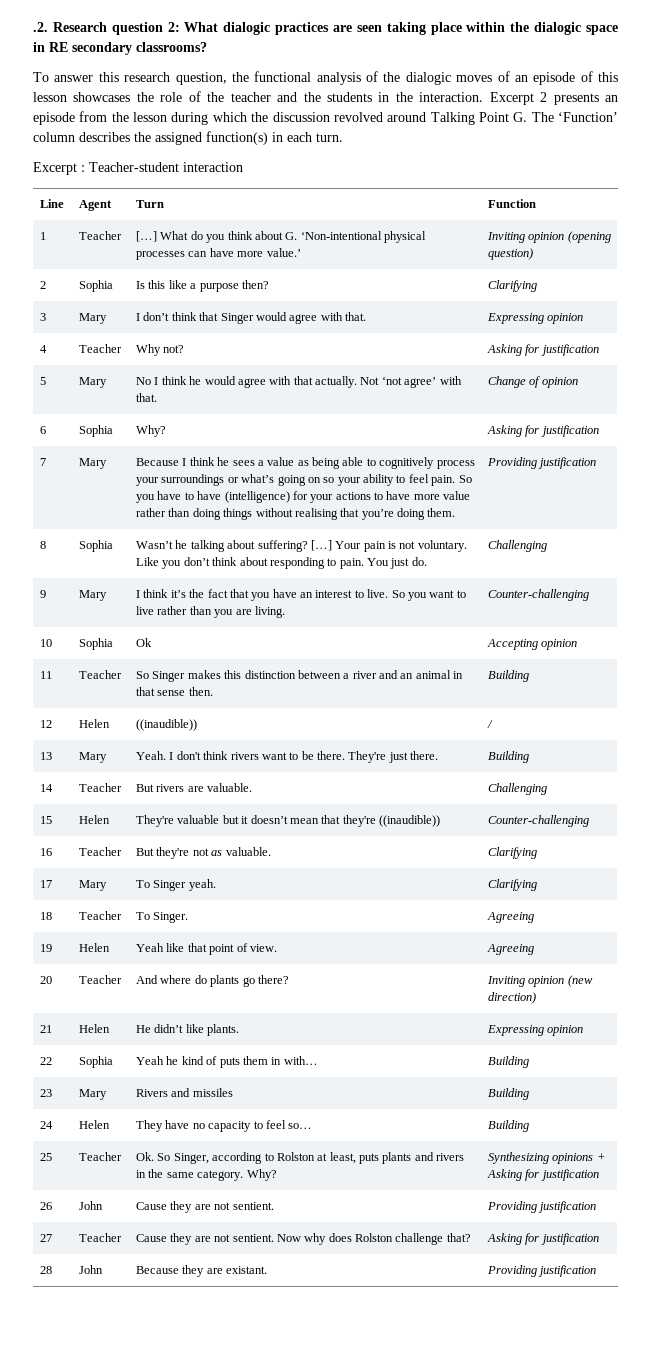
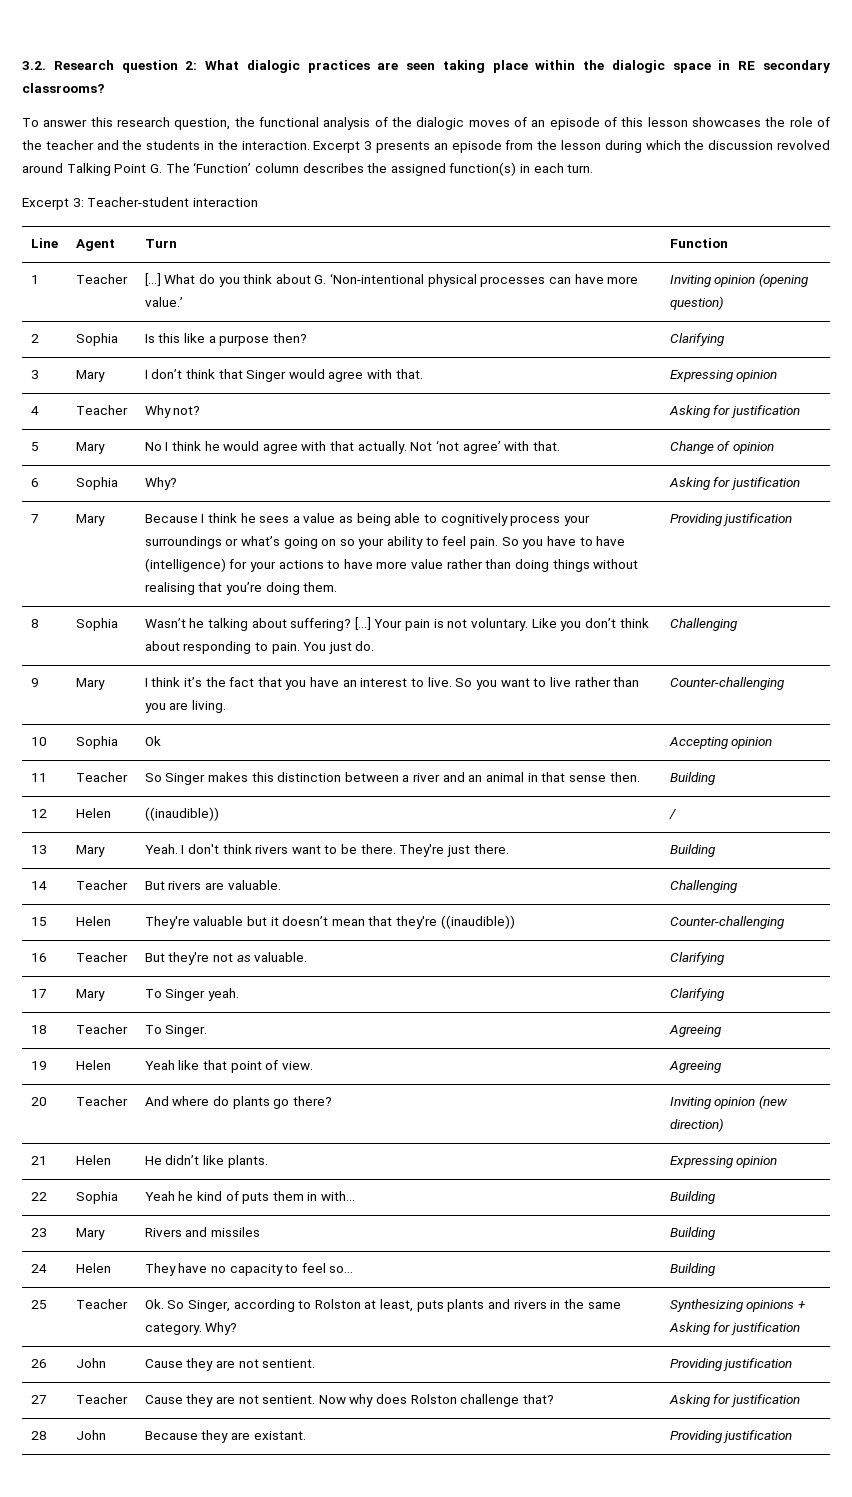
[33,22,48,32] .2. -> [22,61,46,70] 3.2.
[540,92,548,102] 2 -> [364,141,373,150] 3
[81,165,85,172] : -> [72,198,84,207] 3:

